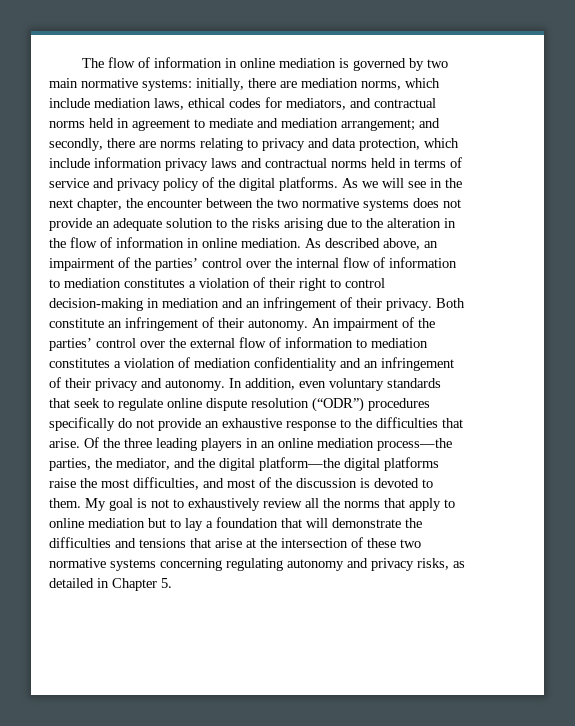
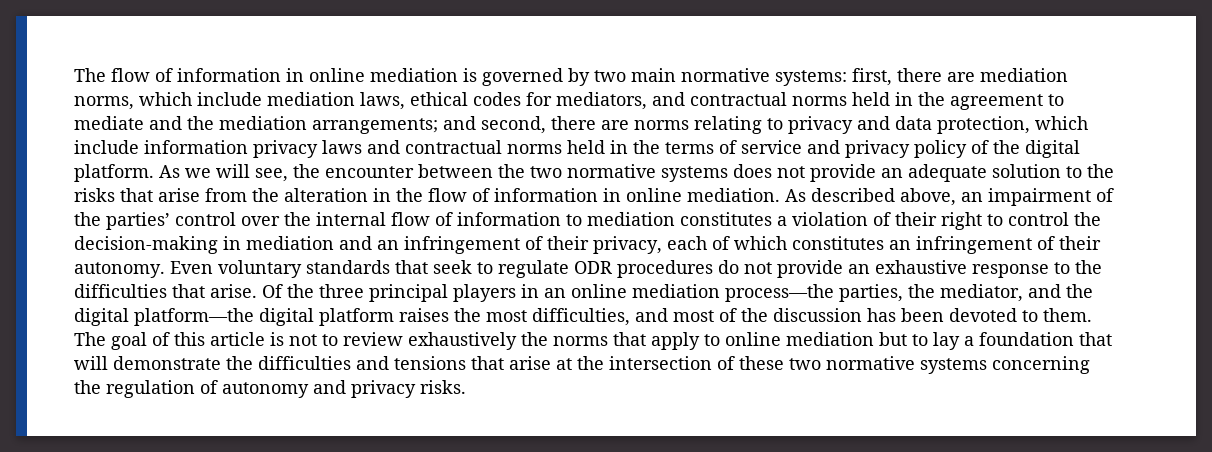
[196,78,244,91] initially, -> [852,68,892,86] first,
(129, 123) none -> [918,92,945,106] the
[281,118,440,131] [49,138,103,151] mediation arrangement; and secondly, -> [187,116,546,134] the mediation arrangements; and second,
(411, 163) none -> [633,140,660,154] the
[279,177,338,191] platforms. -> [74,164,154,182] platform.
[408,178,462,188] [49,198,122,211] see in the next chapter, -> [255,168,288,182] see,
[284,218,362,231] arising due to -> [120,188,247,202] that arise from
(385, 283) none -> [1074,212,1101,226] the
[386,298,465,311] [49,318,104,328] privacy. Both constitute -> [593,236,884,254] privacy, each of which constitutes
[312,317,435,331] [49,337,428,351] [49,357,454,371] [49,377,326,391] An impairment of the parties’ control over the external flow of information to mediation constitutes a violation of mediation confidentiality and an infringement of their privacy and autonomy. In addition, even -> [170,261,213,274] Even
[167,397,430,412] [49,417,115,431] online dispute resolution (“ODR”) procedures specifically -> [574,260,713,278] ODR procedures
[156,438,197,451] leading -> [369,284,448,302] principal
[384,457,439,471] [49,478,76,488] platforms raise -> [319,308,449,326] platform raises
[360,478,370,488] is -> [867,308,944,322] has been
[85,498,319,511] My goal is not to exhaustively review all -> [74,332,517,350] The goal of this article is not to review exhaustively
[226,558,465,571] [49,578,172,591] regulating autonomy and privacy risks, as detailed in Chapter 5. -> [74,380,466,398] the regulation of autonomy and privacy risks.

